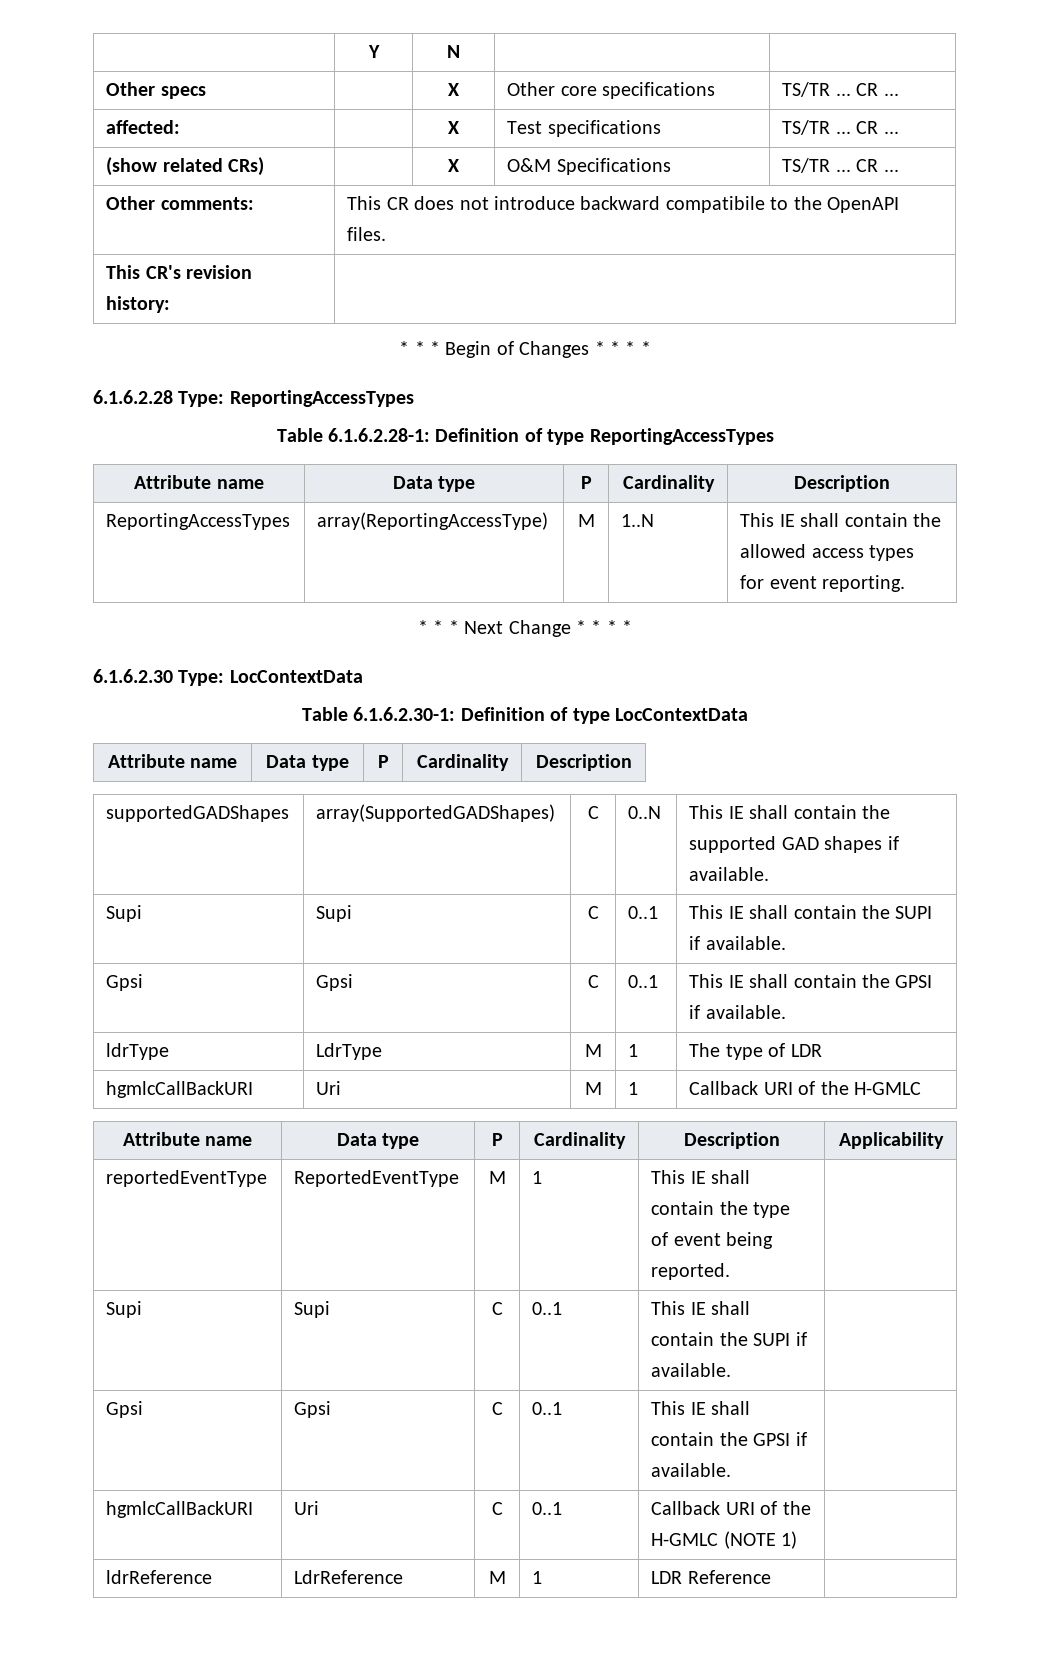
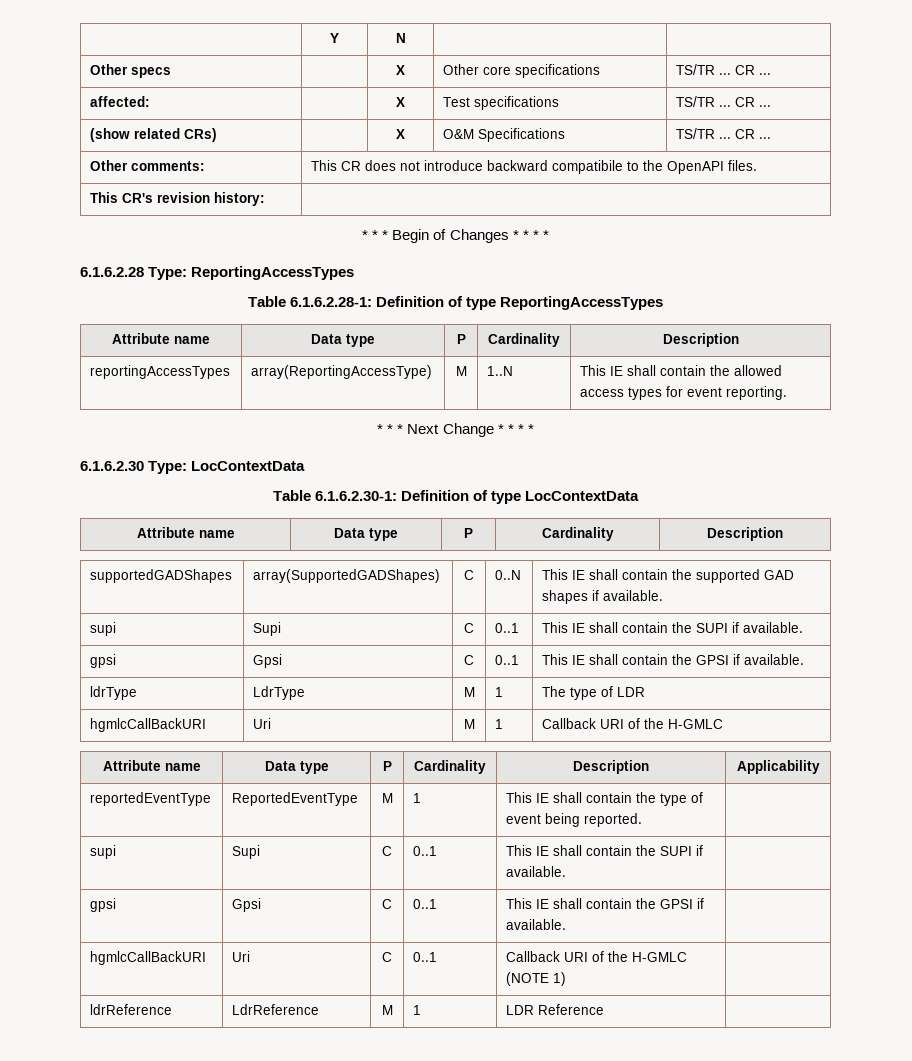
[106,513,291,530] ReportingAccessTypes -> [90,365,231,379] reportingAccessTypes
[106,905,143,922] Supi -> [90,622,117,636] supi
[106,974,144,991] Gpsi -> [90,654,117,668] gpsi
[106,1301,143,1318] Supi -> [90,845,117,859] supi
[106,1401,144,1418] Gpsi -> [90,898,117,912] gpsi

